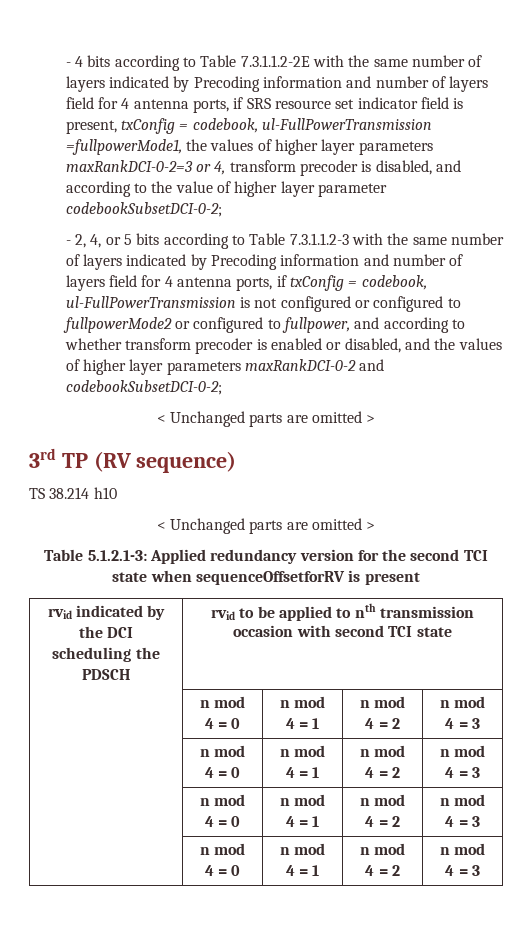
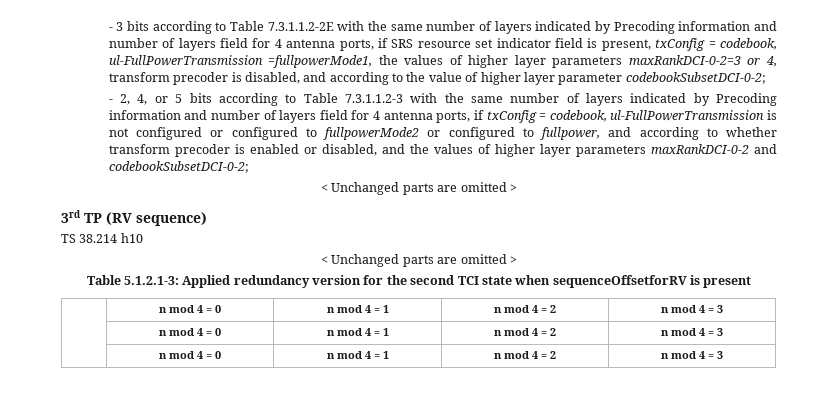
[65,56,84,67] - 4 -> [108,22,124,31] - 3
[47,605,166,620] [78,626,134,638] [52,647,160,662] [81,669,131,680] [211,603,474,621] [233,625,452,637] // rvid indicated by the DCI scheduling the PDSCH | rvid to be applied to nth transmission occasion with second TCI state -> (752, 282) none
[199,843,246,855] [204,865,241,876] [279,843,326,855] [285,865,320,876] [359,843,406,855] [365,865,400,876] [439,843,486,855] [445,865,480,876] // | n mod 4 = 0 | n mod 4 = 1 | n mod 4 = 2 | n mod 4 = 3 -> (723, 355) none

